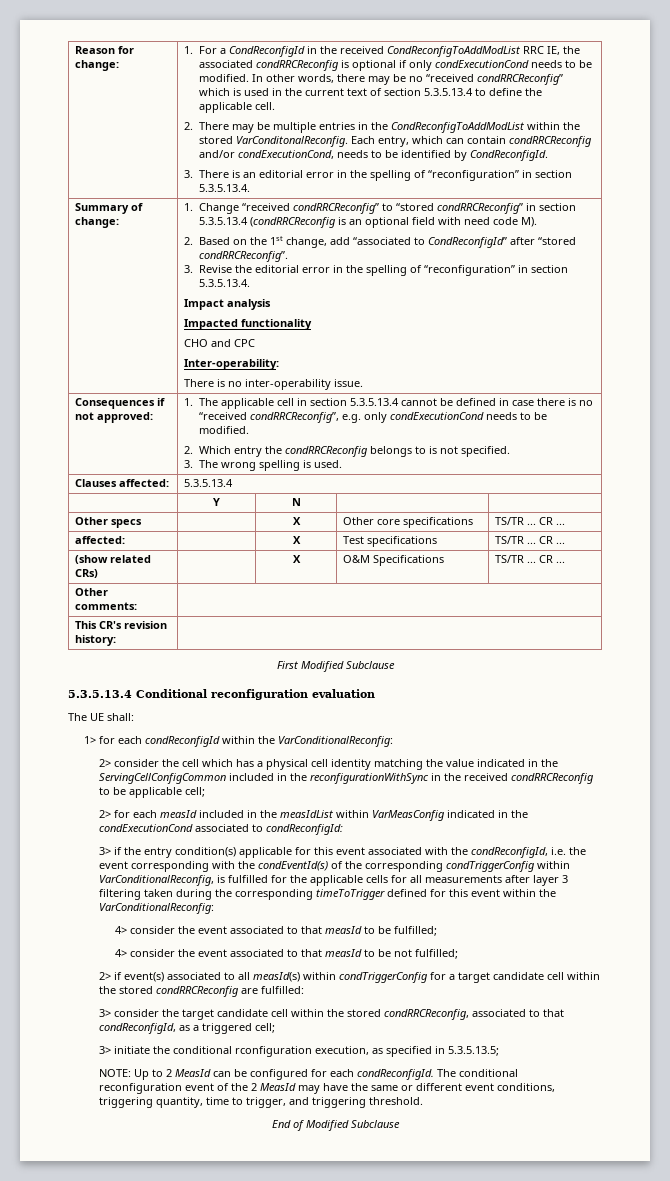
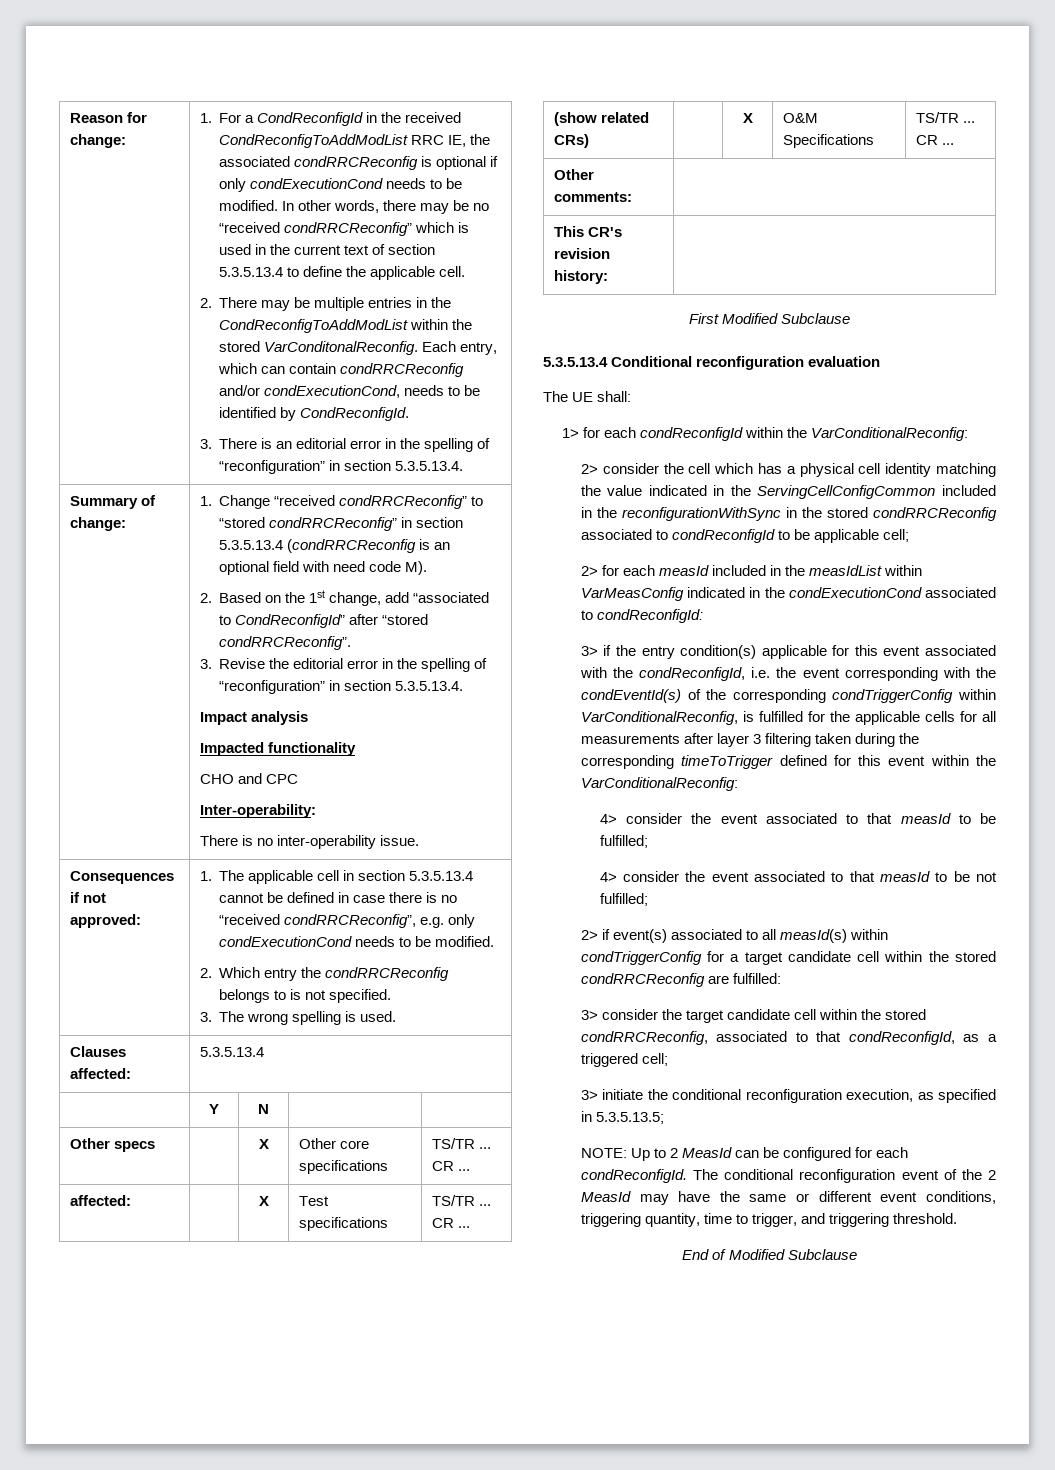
[464,773,595,784] received condRRCReconfig -> [826,507,997,521] [580,529,776,543] stored condRRCReconfig associated to condReconfigId
[235,1046,313,1057] rconfiguration -> [745,1089,842,1103] reconfiguration

